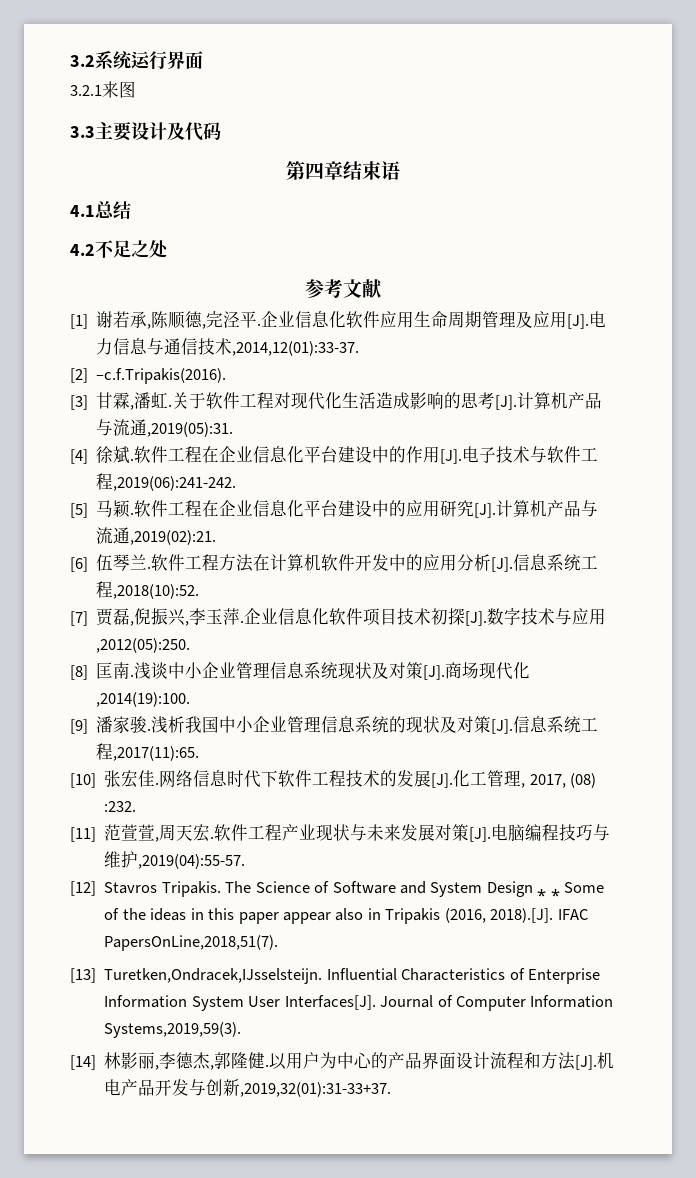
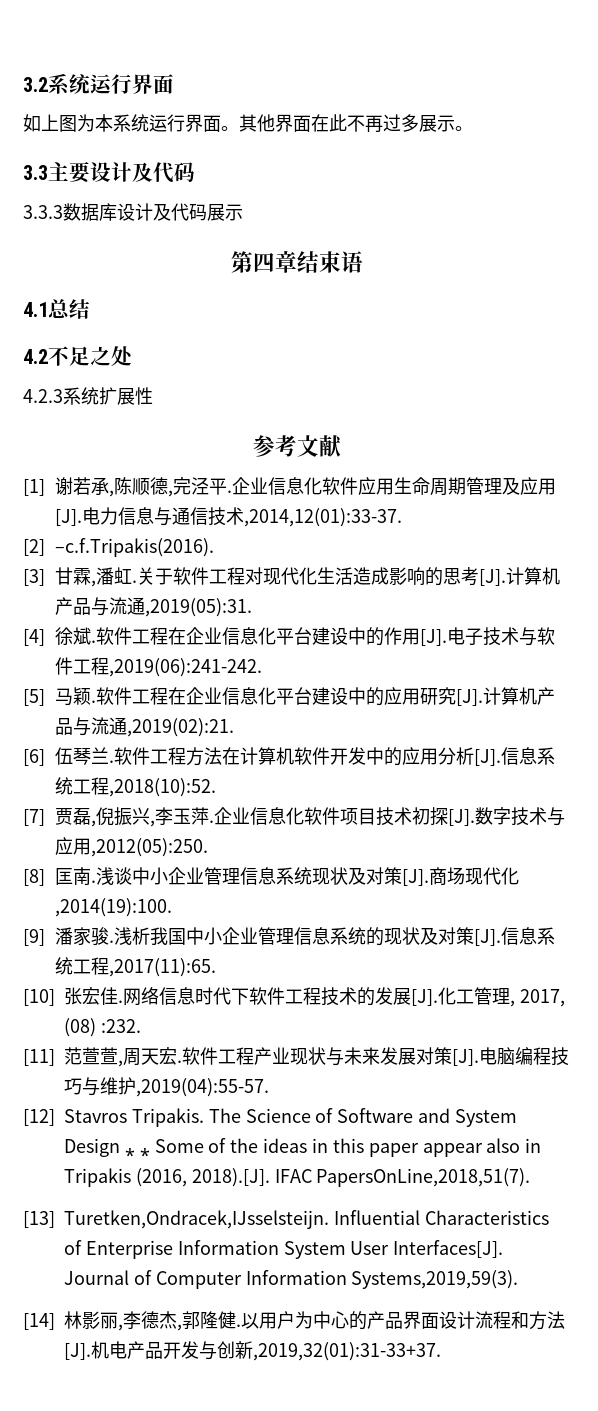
[70,81,119,98] 3.2.1来 -> [23,114,59,132] 如上
(136, 89) none -> [77,114,473,133] 为本系统运行界面。其他界面在此不再过多展示。
(221, 131) none -> [23,203,243,221] // 3.3.3数据库设计及代码展示
(168, 249) none -> [23,387,153,405] // 4.2.3系统扩展性

